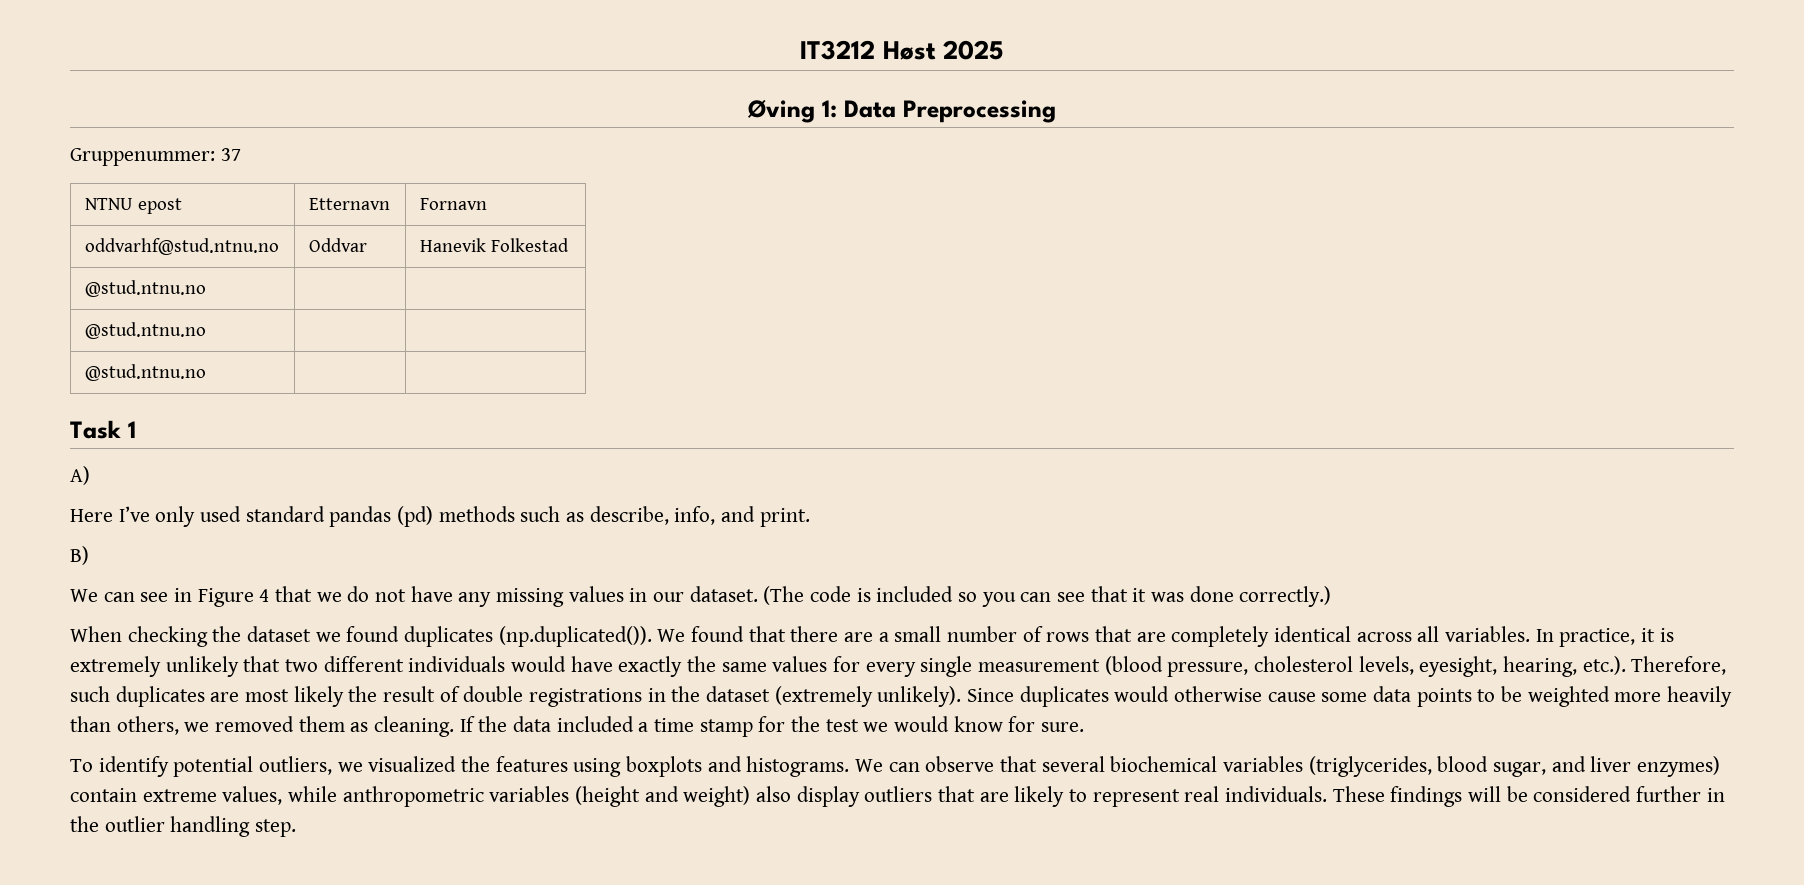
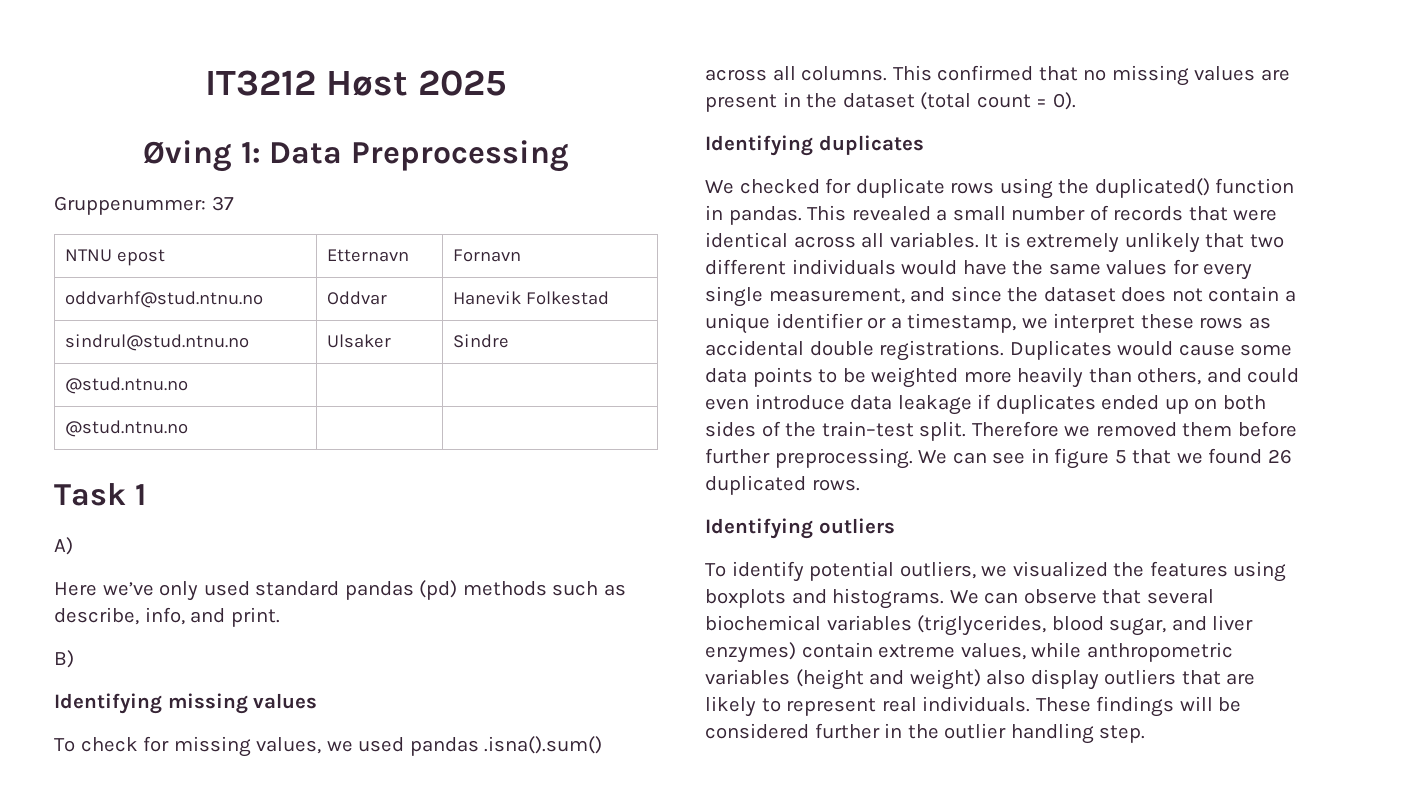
[84,280,206,297] @stud.ntnu.no | | -> [65,334,250,351] [327,334,392,348] [453,334,510,348] sindrul@stud.ntnu.no | Ulsaker | Sindre
[118,506,150,522] I’ve -> [102,582,154,596] we’ve
[70,586,1332,607] [70,626,1270,647] We can see in Figure 4 that we do not have any missing values in our dataset. (The code is included so you can see that it was done correctly.) // When checking the dataset we found duplicates (np.duplicated()). We found that there are a small number of rows that are completely -> [54,693,318,714] [54,736,603,757] [705,65,1290,86] [705,92,1076,112] [705,135,924,156] [705,178,1295,199] [705,205,1278,225] Identifying missing values // To check for missing values, we used pandas .isna().sum() across all columns. This confirmed that no missing values are present in the dataset (total count = 0). // Identifying duplicates // We checked for duplicate rows using the duplicated() function in pandas. This revealed a small number of records that were
[1535,628,1656,647] In practice, it -> [984,234,999,248] It
[618,656,683,677] exactly -> (1007, 267) none
[978,656,1727,677] [70,686,1263,707] measurement (blood pressure, cholesterol levels, eyesight, hearing, etc.). Therefore, such duplicates are most likely the result of double registrations in the dataset (extremely unlikely). Since duplicates would otherwise -> [768,286,1296,304] [705,313,1271,334] [705,340,1174,361] measurement, and since the dataset does not contain a unique identifier or a timestamp, we interpret these rows as accidental double registrations. Duplicates would
[184,716,1085,737] we removed them as cleaning. If the data included a time stamp for the test we would know for sure. -> [1206,368,1300,383] [705,394,1266,415] [705,421,1297,441] [705,448,1292,469] [705,475,860,495] [705,518,895,539] and could even introduce data leakage if duplicates ended up on both sides of the train–test split. Therefore we removed them before further preprocessing. We can see in figure 5 that we found 26 duplicated rows. // Identifying outliers

